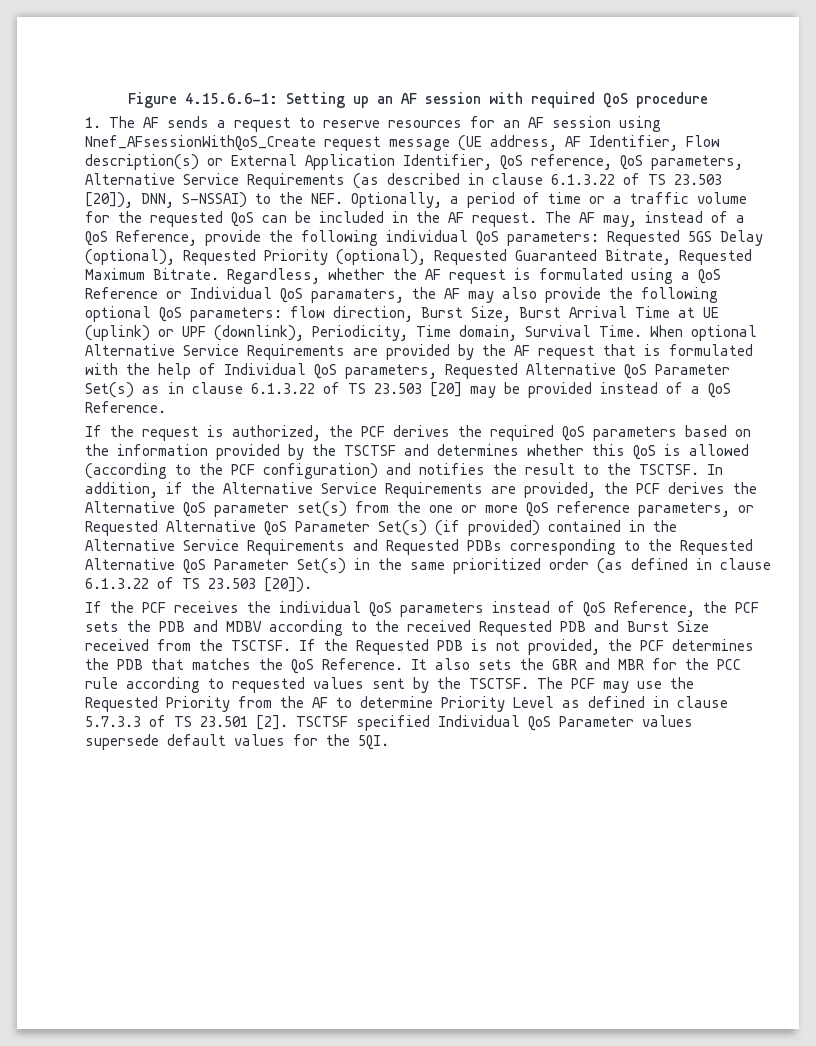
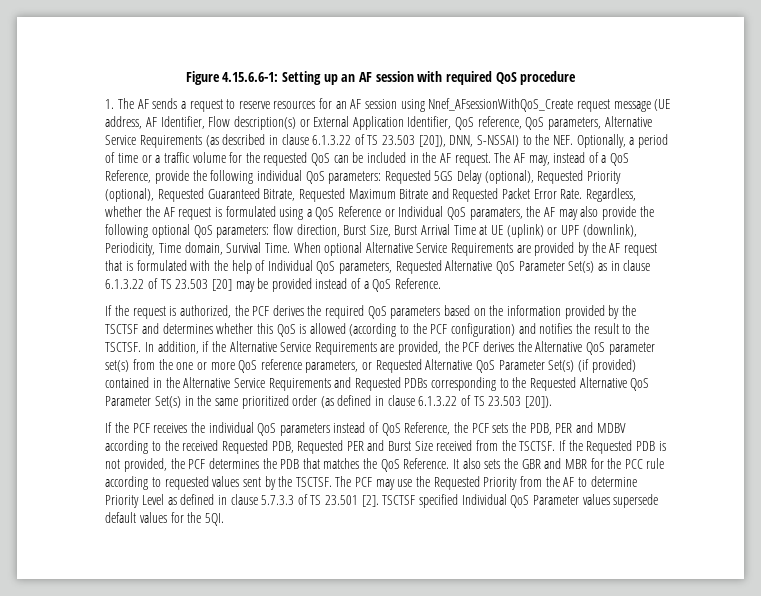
[152,268,219,280] Bitrate. -> [399,188,583,202] Bitrate and Requested Packet Error Rate.
[158,621,185,632] PDB -> [529,423,573,435] PDB, PER
[559,621,586,632] PDB -> [271,440,364,454] PDB, Requested PER

